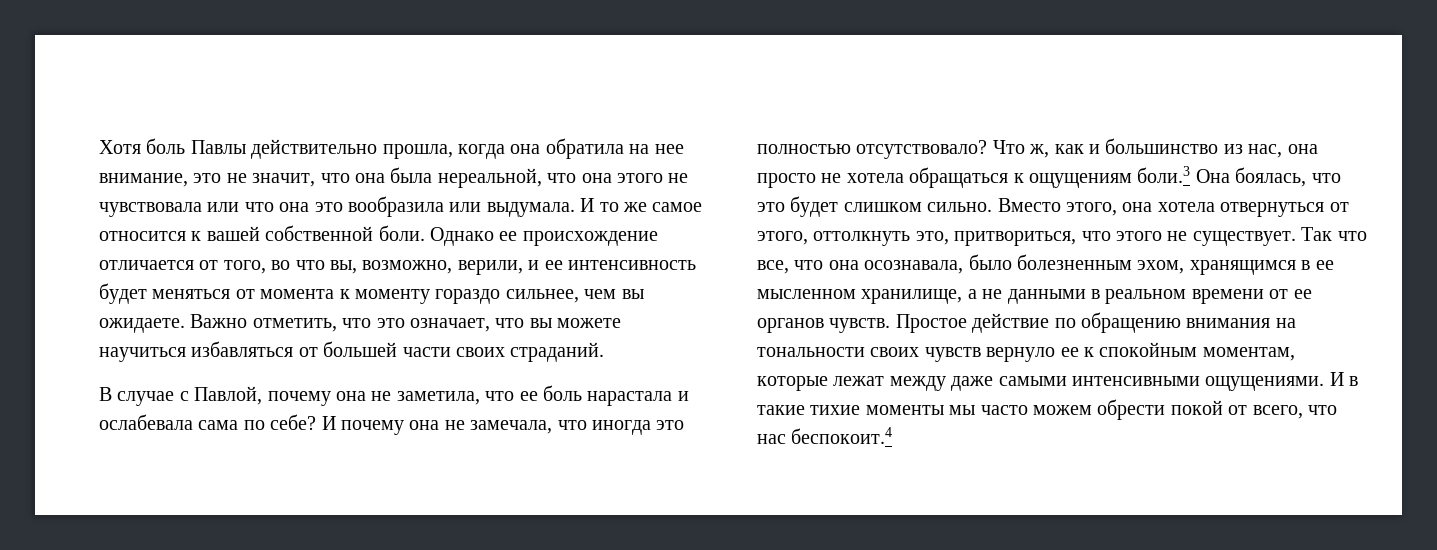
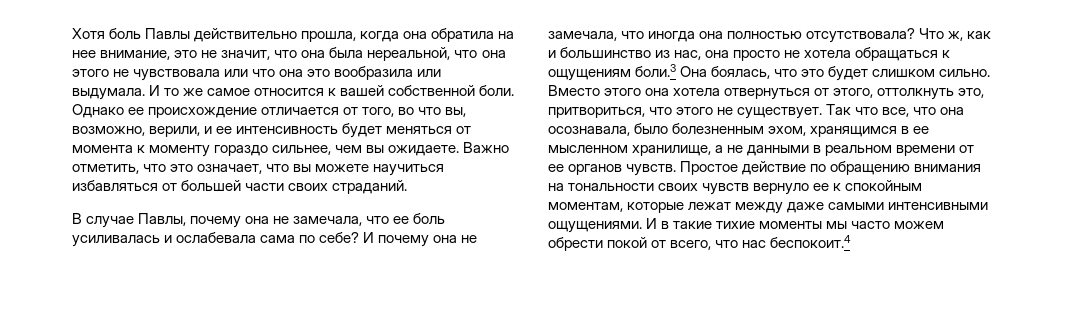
[179,386,480,406] с Павлой, почему она не заметила, -> [138,213,363,228] Павлы, почему она не замечала,
[587,391,673,406] нарастала -> [72,235,160,247] усиливалась
[656,420,685,430] [757,140,988,159] это полностью отсутствовало? -> [699,28,916,43] она полностью отсутствовала?
[1066,202,1117,216] этого, -> [604,88,642,96] этого

